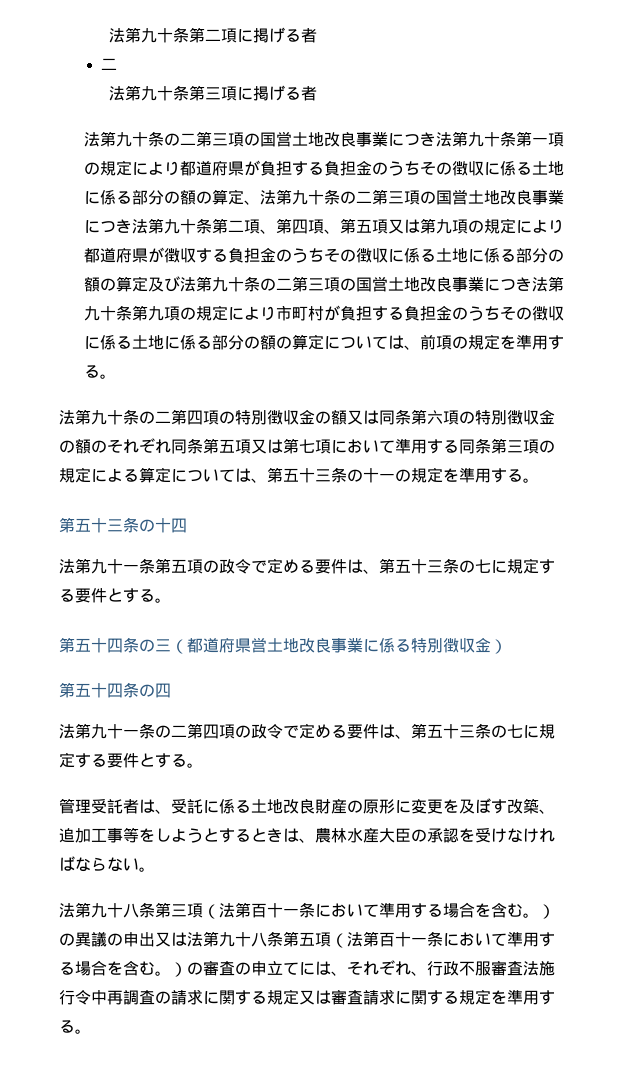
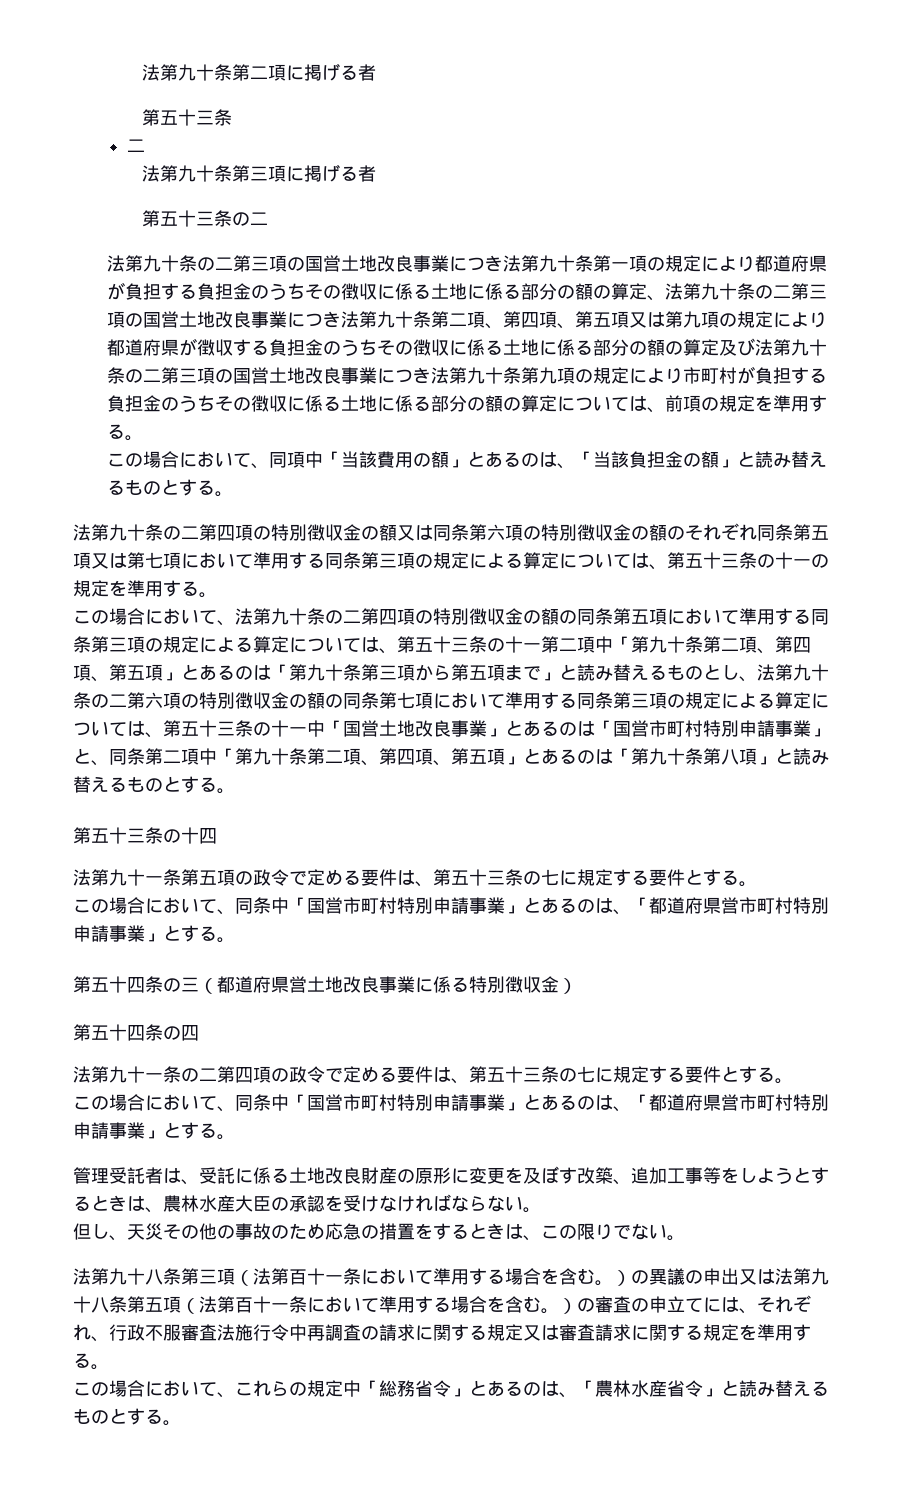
(317, 35) none -> [141,109,232,126] // 第五十三条
(317, 93) none -> [141,210,268,227] // 第五十三条の二
(116, 376) none -> [107,451,828,469] [107,479,234,497] // この場合において、同項中「当該費用の額」とあるのは、「当該負担金の額」と読み替えるものとする。
(539, 480) none -> [73,608,829,626] [73,636,811,654] [73,664,829,682] [73,692,829,709] [73,720,829,738] [73,748,829,766] [73,776,235,794] // この場合において、法第九十条の二第四項の特別徴収金の額の同条第五項において準用する同条第三項の規定による算定については、第五十三条の十一第二項中「第九十条第二項、第四項、第五項」とあるのは「第九十条第三項から第五項まで」と読み替えるものとし、法第九十条の二第六項の特別徴収金の額の同条第七項において準用する同条第三項の規定による算定については、第五十三条の十一中「国営土地改良事業」とあるのは「国営市町村特別申請事業」と、同条第二項中「第九十条第二項、第四項、第五項」とあるのは「第九十条第八項」と読み替えるものとする。
(171, 600) none -> [73,897,829,915] [73,925,235,943] // この場合において、同条中「国営市町村特別申請事業」とあるのは、「都道府県営市町村特別申請事業」とする。
(203, 765) none -> [73,1094,829,1112] [73,1122,235,1140] // この場合において、同条中「国営市町村特別申請事業」とあるのは、「都道府県営市町村特別申請事業」とする。
(155, 869) none -> [73,1223,685,1241] // 但し、天災その他の事故のため応急の措置をするときは、この限りでない。
(91, 1031) none -> [73,1380,829,1398] [73,1408,181,1426] // この場合において、これらの規定中「総務省令」とあるのは、「農林水産省令」と読み替えるものとする。

